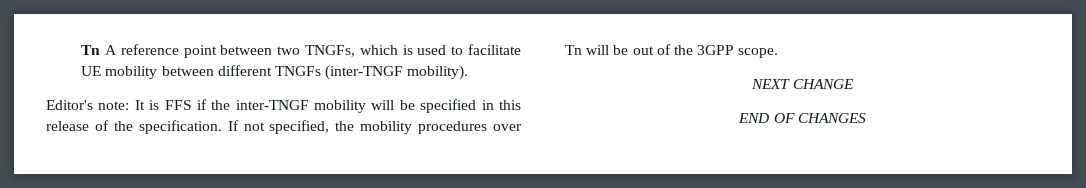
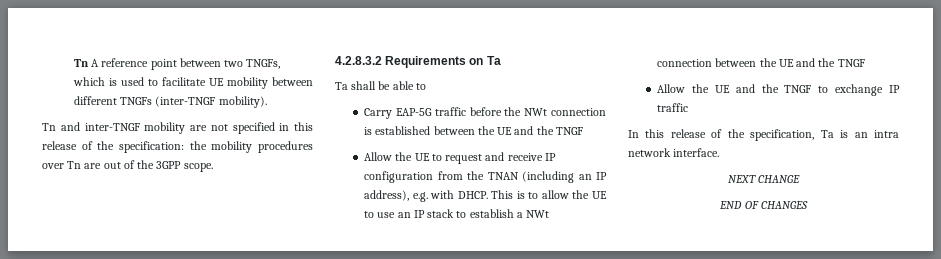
[46,99,415,113] Editor's note: It is FFS if the inter-TNGF mobility will be -> [42,122,228,134] Tn and inter-TNGF mobility are not
[138,120,330,134] specification. If not specified, -> [119,141,184,153] specification:
[586,45,629,55] will be -> [84,163,102,169] are
(779, 53) none -> [335,56,501,68] [335,81,426,90] [364,107,606,119] [364,126,583,135] [364,152,556,164] [364,171,607,183] [364,190,607,202] [364,209,550,218] [657,58,865,67] [657,84,900,96] [657,103,689,112] [628,129,899,141] [628,148,720,157] // 4.2.8.3.2 Requirements on Ta // Ta shall be able to // Carry EAP-5G traffic before the NWt connection is established between the UE and the TNGF // Allow the UE to request and receive IP configuration from the TNAN (including an IP address), e.g. with DHCP. This is to allow the UE to use an IP stack to establish a NWt connection between the UE and the TNGF // Allow the UE and the TNGF to exchange IP traffic // In this release of the specification, Ta is an intra network interface.

